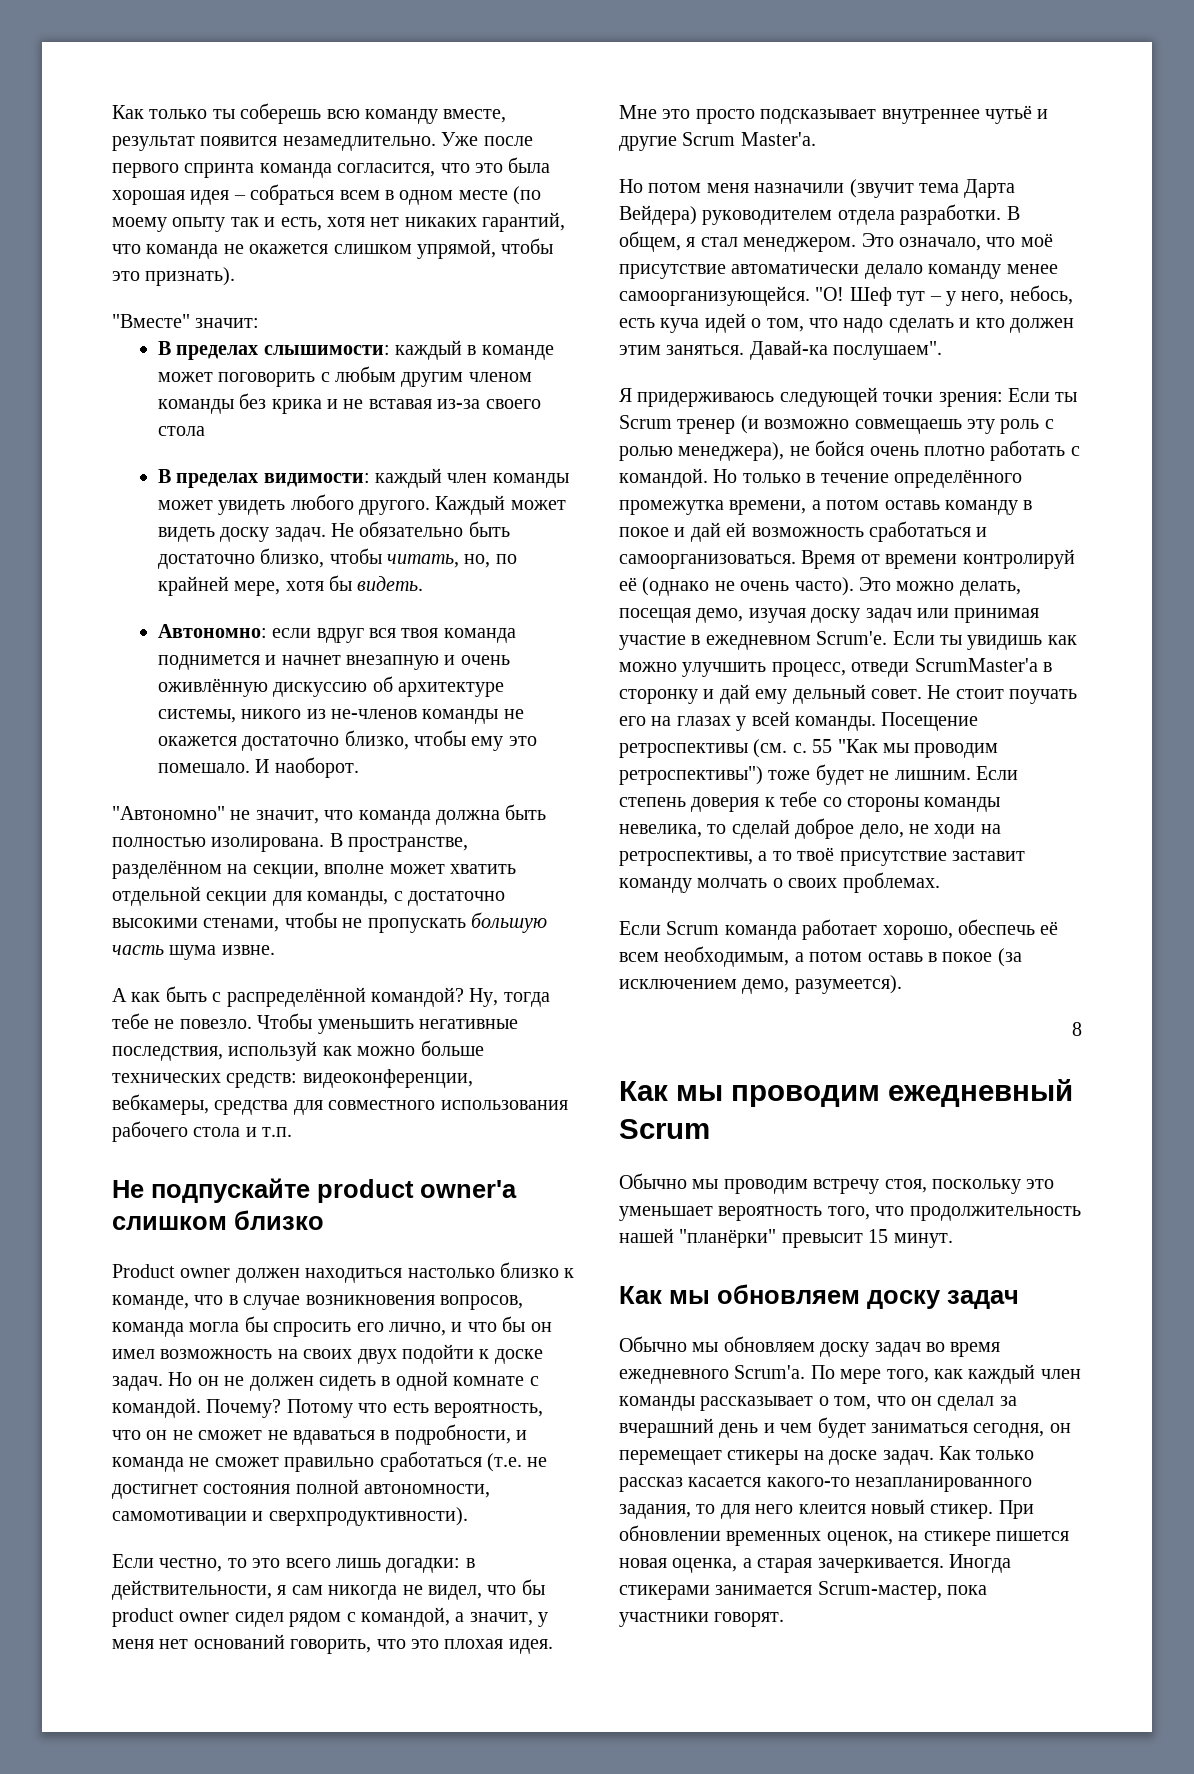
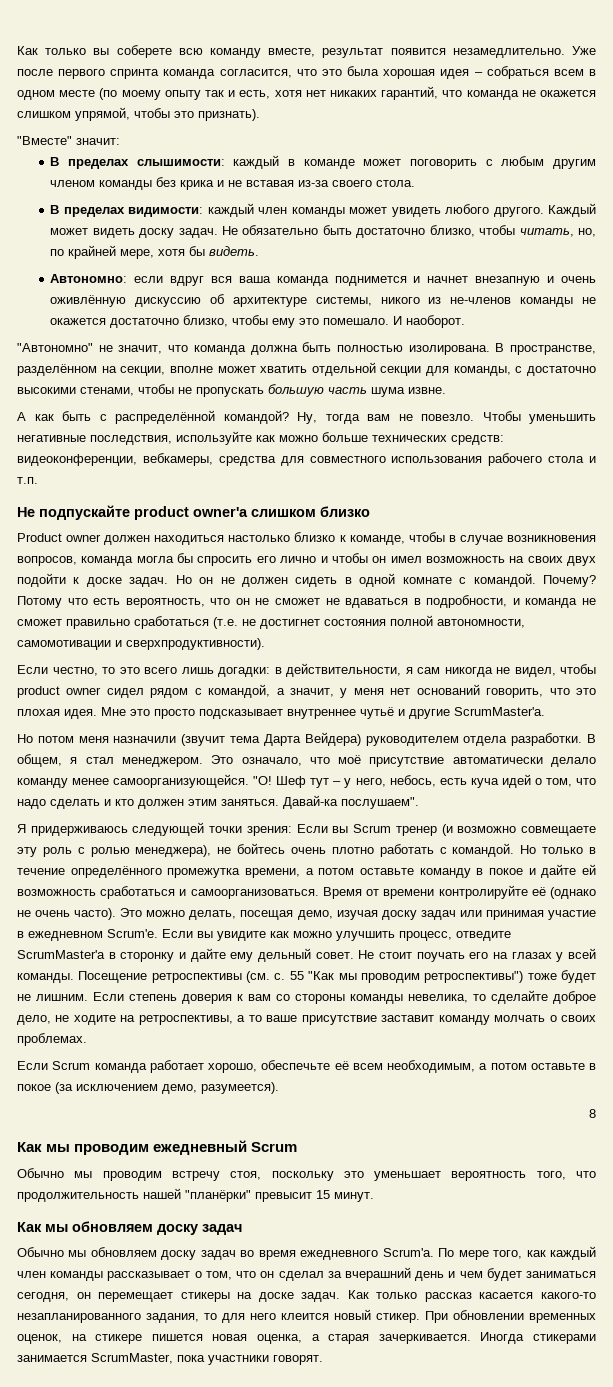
[112,103,322,124] Как только ты соберешь -> [17,45,172,58] Как только вы соберете
[157,426,205,436] стола -> [376,180,416,187] стола.
[401,628,439,638] твоя -> [238,276,271,283] ваша
[112,1013,149,1029] тебе -> [367,414,390,421] вам
[228,1041,318,1061] используй -> [176,431,252,445] используйте
[194,1295,224,1305] что -> [408,532,445,542] чтобы
[389,1316,526,1336] лично, и что бы -> [280,553,368,563] лично и чтобы
[487,1579,545,1595] что бы -> [560,664,596,674] чтобы
[682,132,816,146] Scrum Master'а. -> [454,707,545,716] ScrumMaster'а.
[1055,392,1078,402] ты -> [332,826,349,833] вы
[854,419,962,434] совмещаешь -> [521,826,597,836] совмещаете
[815,440,865,456] бойся -> [237,843,286,854] бойтесь
[884,500,940,510] оставь -> [360,868,415,875] оставьте
[690,522,721,542] дай -> [541,864,577,878] дайте
[962,549,1075,569] контролируй -> [438,885,528,899] контролируйте
[940,635,1043,650] ты увидишь -> [197,931,266,941] вы увидите
[851,662,910,677] отведи -> [456,931,511,941] отведите
[719,684,750,704] дай -> [190,948,226,962] дайте
[780,791,818,807] тебе -> [248,994,271,1001] вам
[731,819,790,839] сделай -> [491,990,548,1004] сделайте
[934,824,976,839] ходи -> [73,1015,116,1025] ходите
[797,847,835,861] твоё -> [266,1015,298,1022] ваше
[958,919,1035,935] обеспечь -> [261,1060,331,1070] обеспечьте
[867,952,923,962] оставь -> [530,1063,585,1070] оставьте
[817,1581,942,1600] Scrum-мастер, -> [91,1353,173,1364] ScrumMaster,

